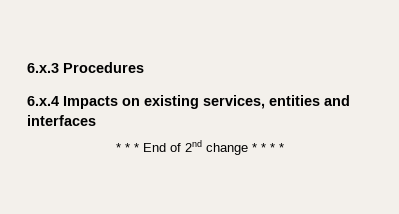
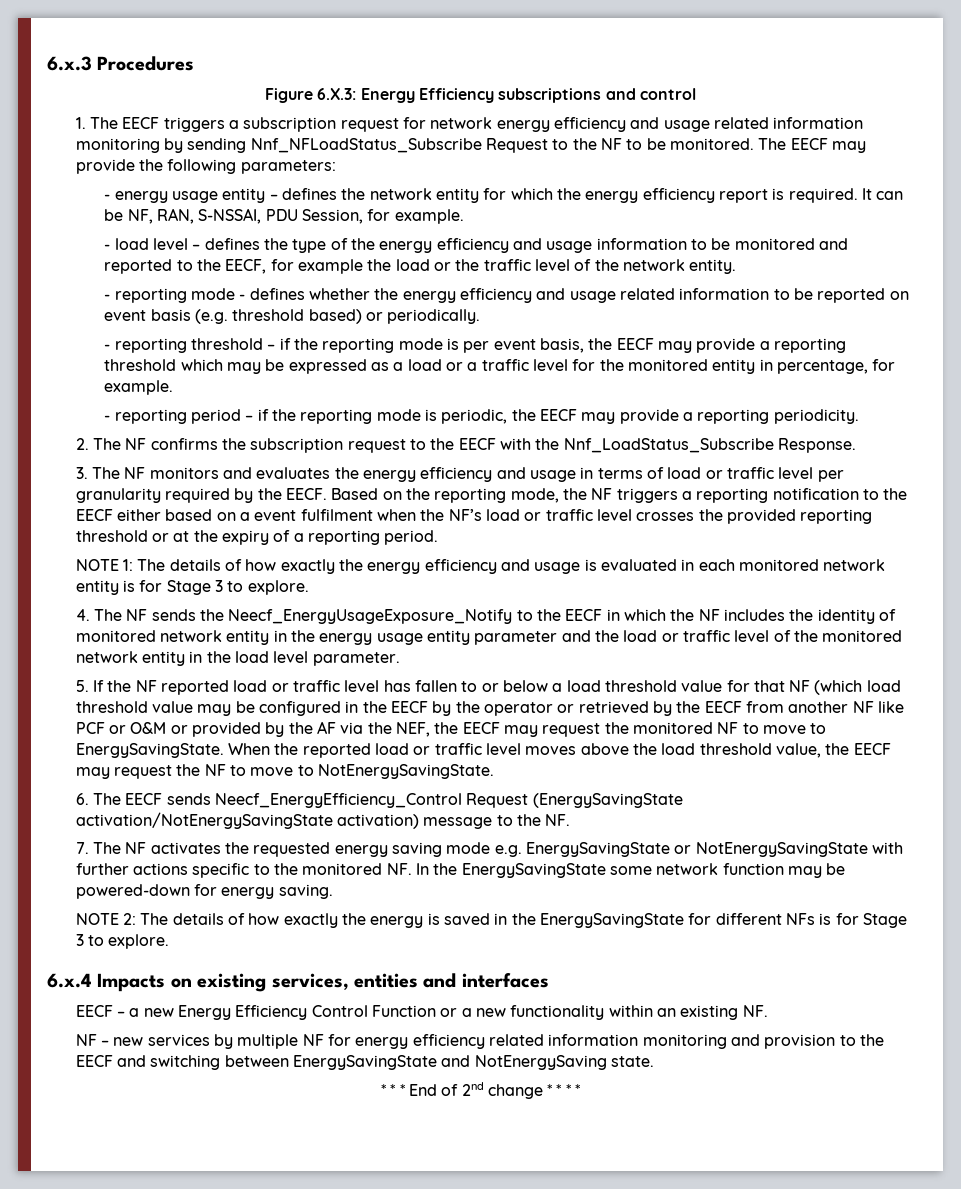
(144, 67) none -> [265,88,696,103] [75,117,864,132] [75,138,866,153] [75,159,336,174] [104,188,904,203] [104,208,464,224] [104,238,848,253] [104,259,737,274] [104,288,909,303] [104,309,481,324] [104,338,846,353] [104,359,896,374] [104,380,174,395] [104,409,859,424] [75,438,856,453] [75,467,844,482] [75,488,908,503] [75,509,873,524] [75,530,439,545] [75,559,886,574] [75,580,309,595] [75,609,896,624] [75,630,903,645] [75,651,400,666] [75,680,901,695] [75,701,904,716] [75,721,827,737] [75,743,891,758] [75,764,494,779] [75,793,683,808] [75,812,571,829] [75,842,903,857] [75,863,846,878] [75,884,333,899] [75,913,907,928] [75,934,170,949] // Figure 6.X.3: Energy Efficiency subscriptions and control // 1. The EECF triggers a subscription request for network energy efficiency and usage related information monitoring by sending Nnf_NFLoadStatus_Subscribe Request to the NF to be monitored. The EECF may provide the following parameters: // - energy usage entity – defines the network entity for which the energy efficiency report is required. It can be NF, RAN, S-NSSAI, PDU Session, for example. // - load level – defines the type of the energy efficiency and usage information to be monitored and reported to the EECF, for example the load or the traffic level of the network entity. // - reporting mode - defines whether the energy efficiency and usage related information to be reported on event basis (e.g. threshold based) or periodically. // - reporting threshold – if the reporting mode is per event basis, the EECF may provide a reporting threshold which may be expressed as a load or a traffic level for the monitored entity in percentage, for example. // - reporting period – if the reporting mode is periodic, the EECF may provide a reporting periodicity. // 2. The NF confirms the subscription request to the EECF with the Nnf_LoadStatus_Subscribe Response. // 3. The NF monitors and evaluates the energy efficiency and usage in terms of load or traffic level per granularity required by the EECF. Based on the reporting mode, the NF triggers a reporting notification to the EECF either based on a event fulfilment when the NF’s load or traffic level crosses the provided reporting threshold or at the expiry of a reporting period. // NOTE 1: The details of how exactly the energy efficiency and usage is evaluated in each monitored network entity is for Stage 3 to explore. // 4. The NF sends the Neecf_EnergyUsageExposure_Notify to the EECF in which the NF includes the identity of monitored network entity in the energy usage entity parameter and the load or traffic level of the monitored network entity in the load level parameter. // 5. If the NF reported load or traffic level has fallen to or below a load threshold value for that NF (which load threshold value may be configured in the EECF by the operator or retrieved by the EECF from another NF like PCF or O&M or provided by the AF via the NEF, the EECF may request the monitored NF to move to EnergySavingState. When the reported load or traffic level moves above the load threshold value, the EECF may request the NF to move to NotEnergySavingState. // 6. The EECF sends Neecf_EnergyEfficiency_Control Request (EnergySavingState activation/NotEnergySavingState activation) message to the NF. // 7. The NF activates the requested energy saving mode e.g. EnergySavingState or NotEnergySavingState with further actions specific to the monitored NF. In the EnergySavingState some network function may be powered-down for energy saving. // NOTE 2: The details of how exactly the energy is saved in the EnergySavingState for different NFs is for Stage 3 to explore.
(96, 120) none -> [75,1005,768,1020] [75,1034,884,1049] [75,1055,654,1070] // EECF – a new Energy Efficiency Control Function or a new functionality within an existing NF. // NF – new services by multiple NF for energy efficiency related information monitoring and provision to the EECF and switching between EnergySavingState and NotEnergySaving state.

